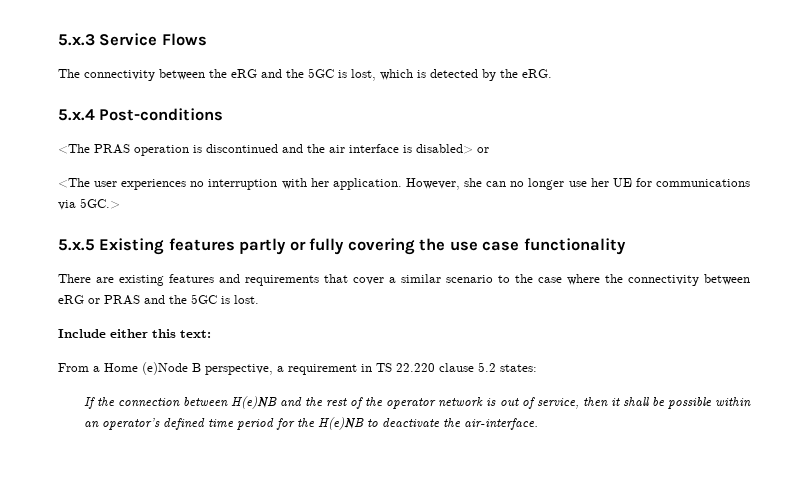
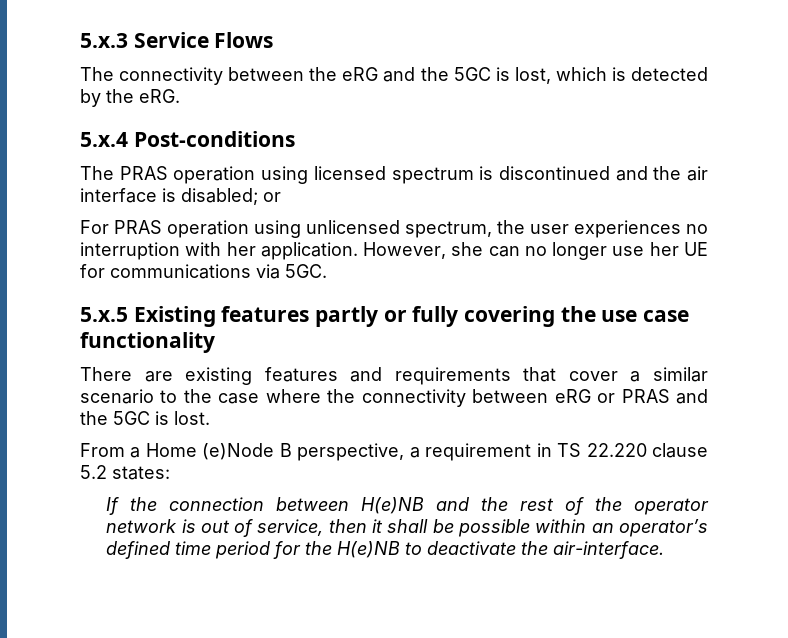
[58,144,189,156] <The PRAS operation -> [80,166,474,184] The PRAS operation using licensed spectrum
[416,144,473,154] disabled> -> [181,188,258,205] disabled;
[58,178,90,188] <The -> [80,220,525,238] For PRAS operation using unlicensed spectrum, the
[80,198,120,209] 5GC.> -> [285,264,327,278] 5GC.
[58,329,211,338] // Include either this text: -> (210, 418) none

